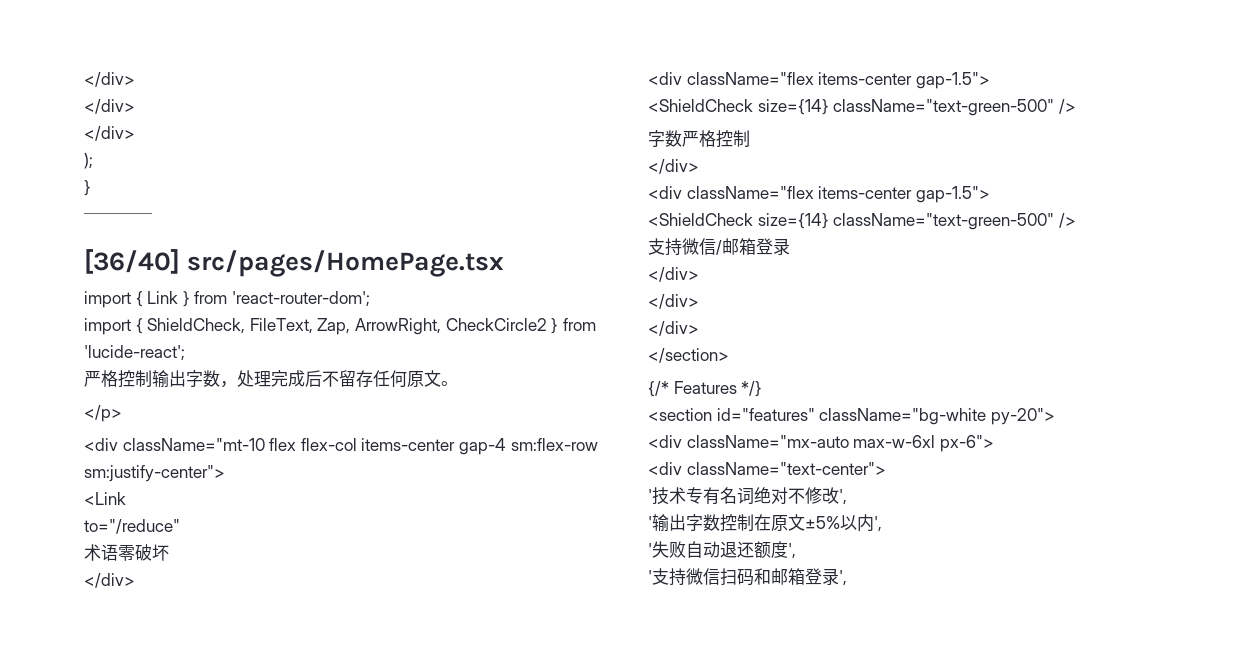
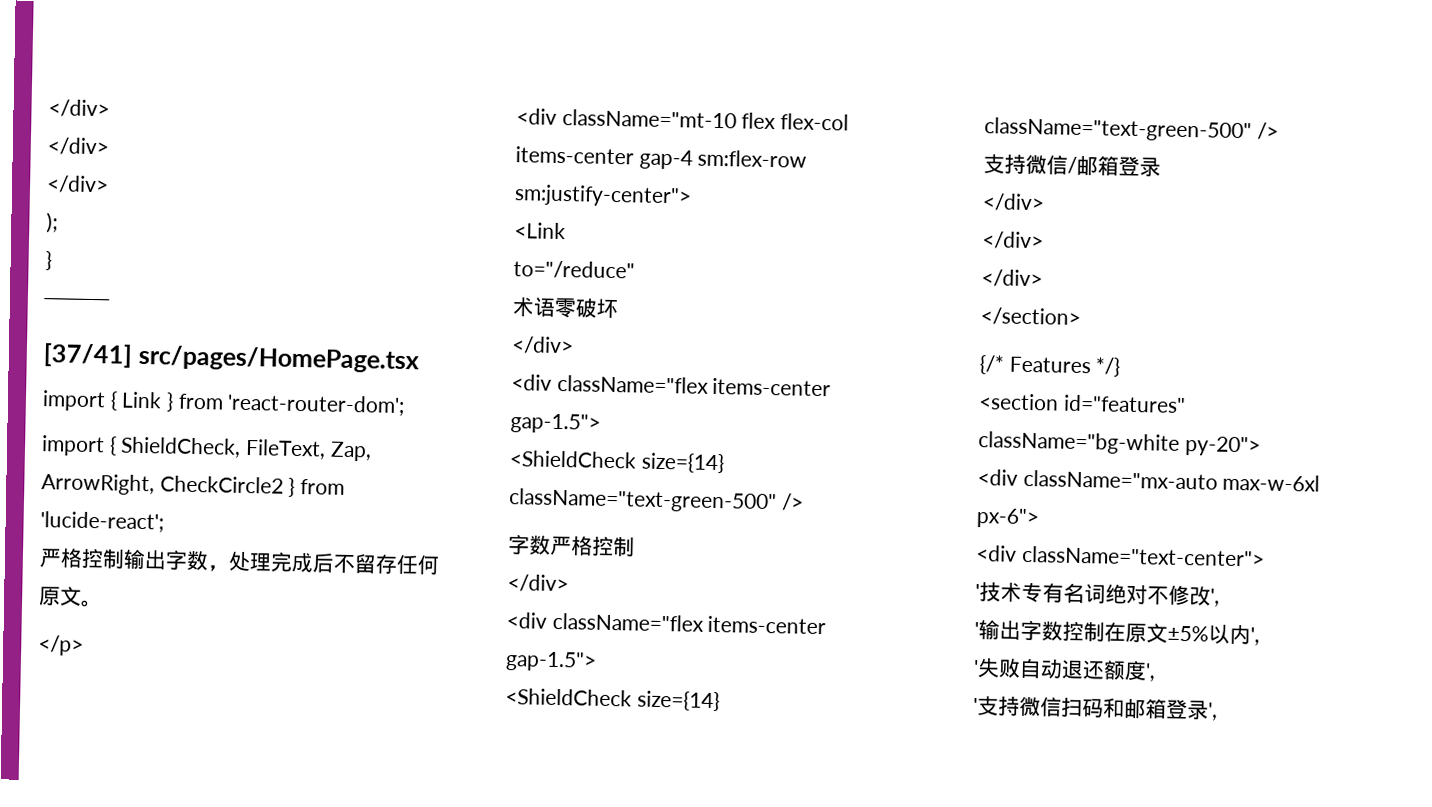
[84,249,180,274] [36/40] -> [43,343,133,368] [37/41]

